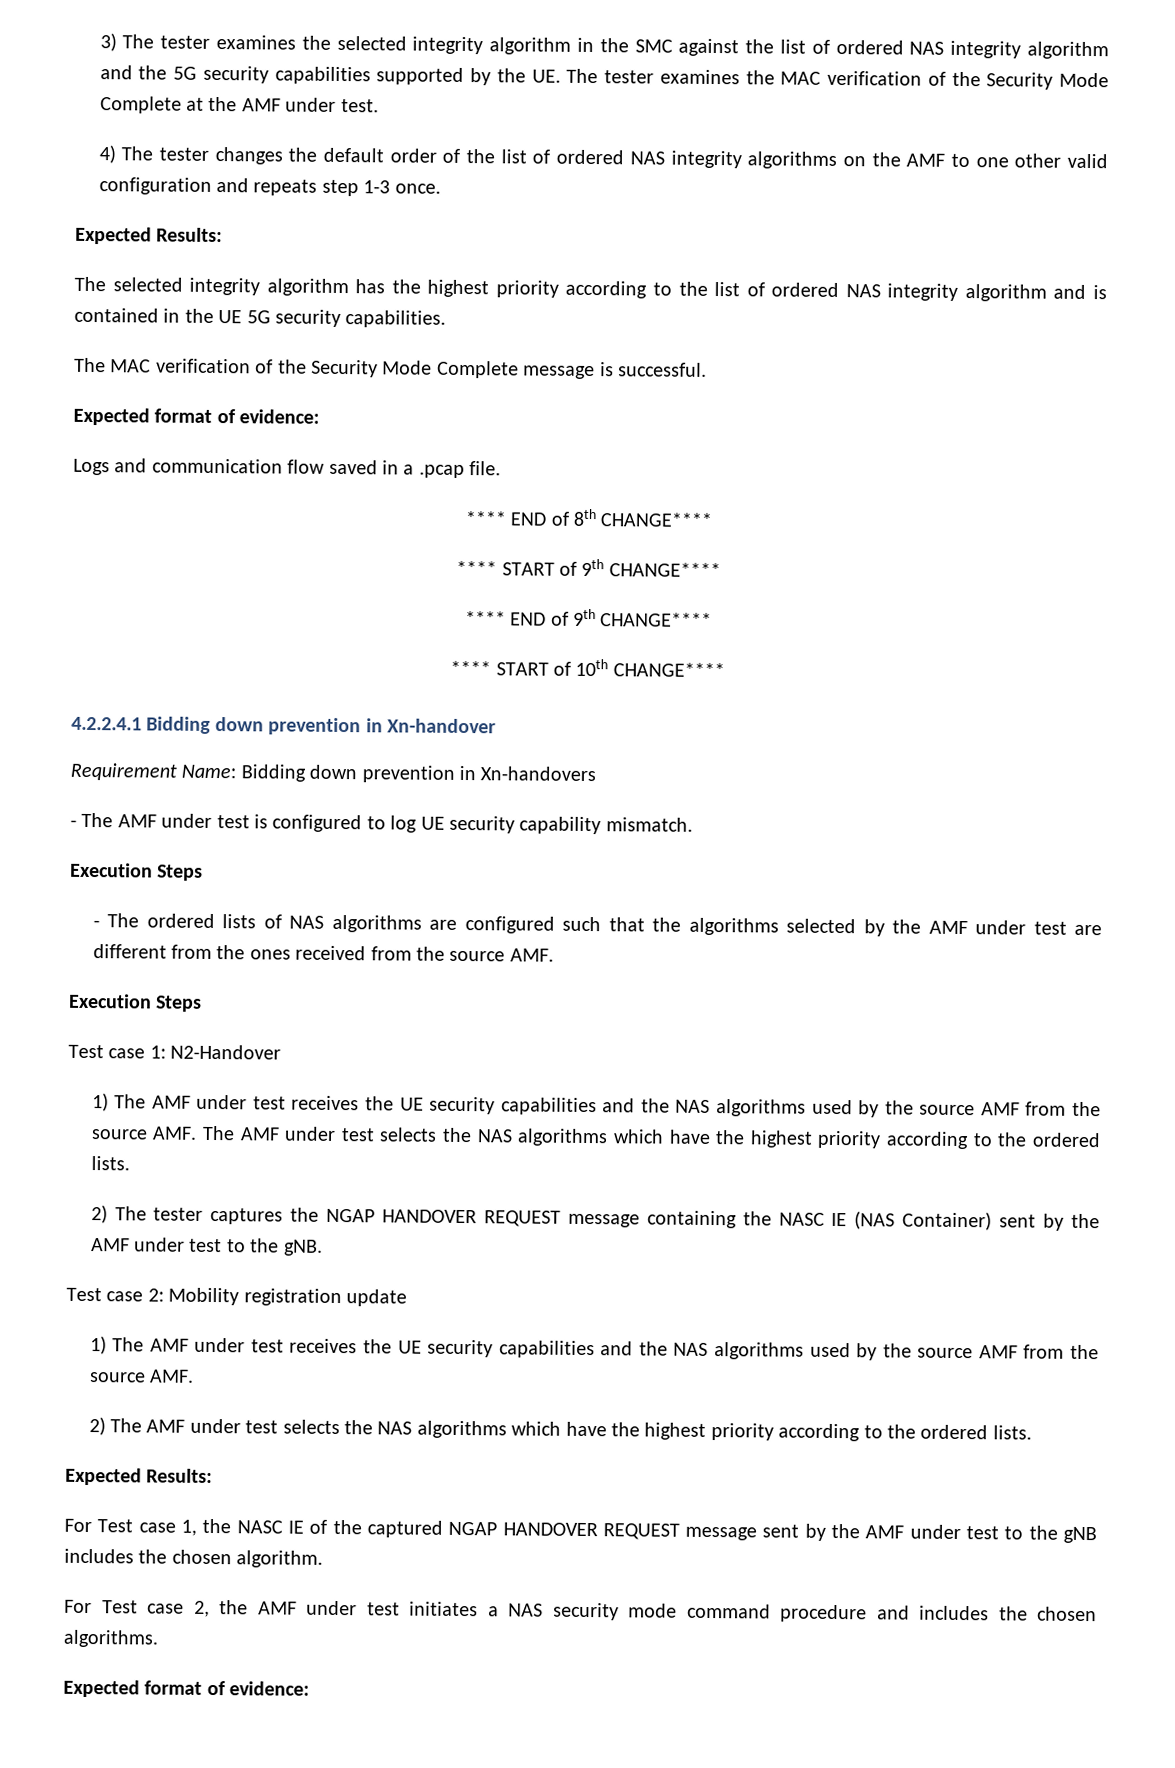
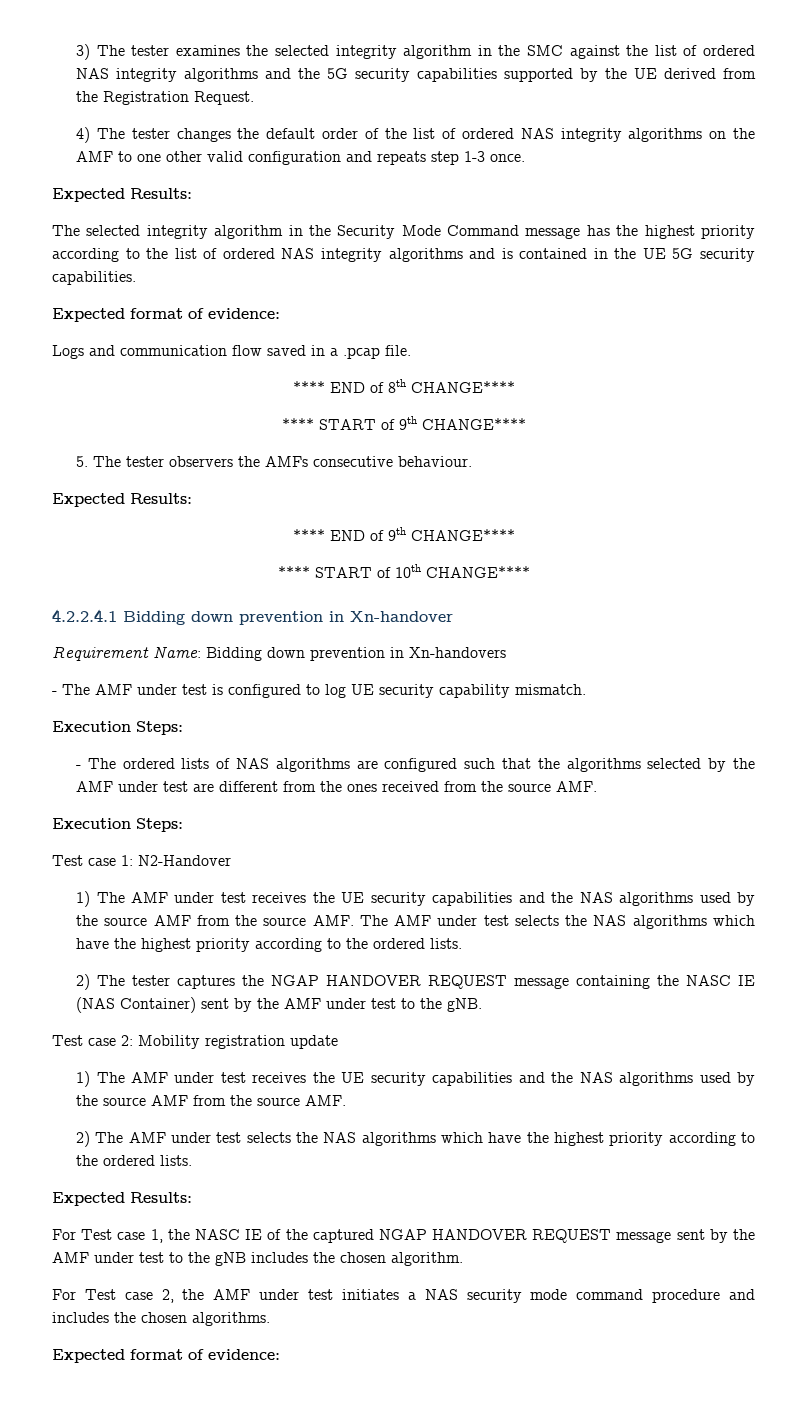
[1027,41,1110,60] algorithm -> [184,68,259,82] algorithms
[531,68,1110,90] [99,96,379,114] UE. The tester examines the MAC verification of the Security Mode Complete at the AMF under test. -> [634,68,756,79] [76,91,255,105] UE derived from the Registration Request.
(349, 287) none -> [288,225,581,239] in the Security Mode Command message
[964,284,1047,302] algorithm -> [388,248,463,262] algorithms
[74,357,707,380] // The MAC verification of the Security Mode Complete message is successful. -> (136, 278) none
(721, 570) none -> [76,456,473,467] [52,493,192,507] // 5. The tester observers the AMFs consecutive behaviour. // Expected Results:
[157,864,204,881] Steps -> [136,721,183,735] Steps:
[155,995,203,1012] Steps -> [136,818,183,832] Steps:

